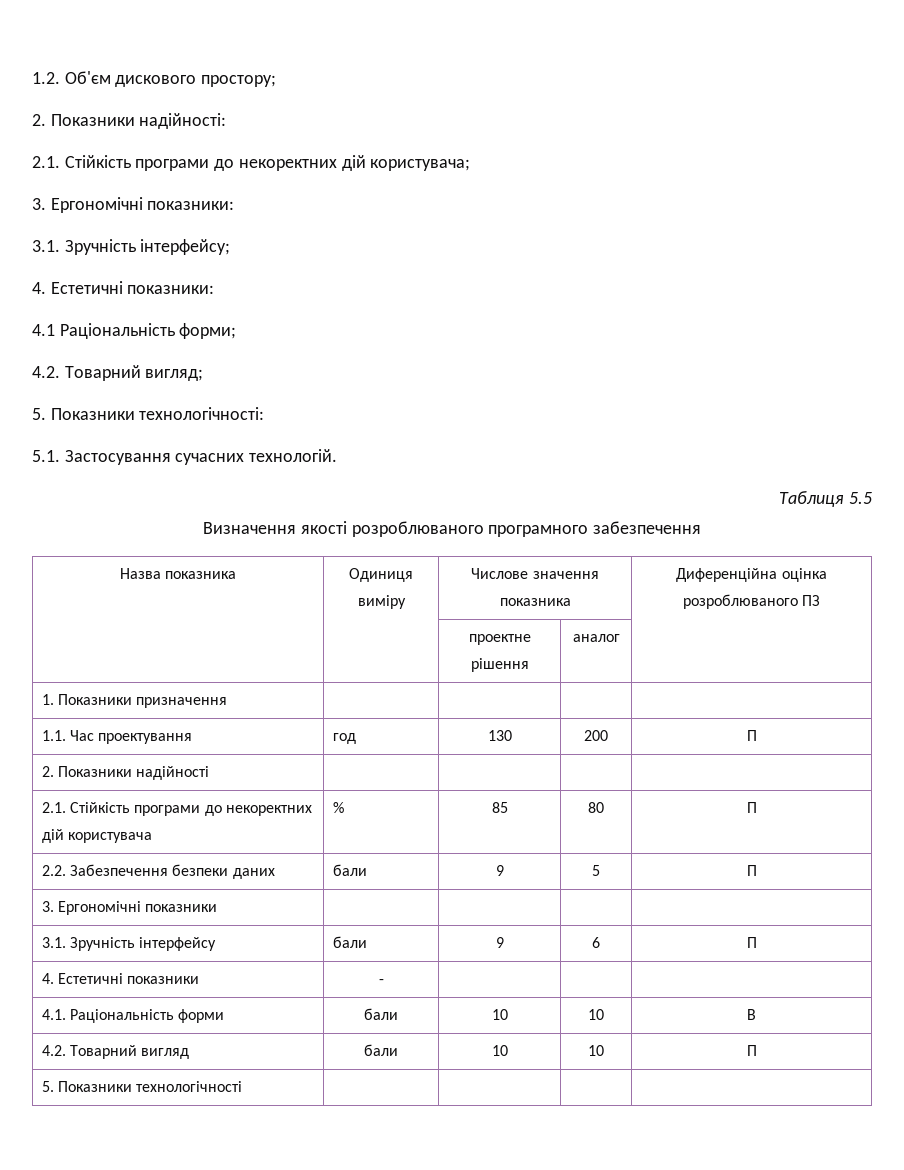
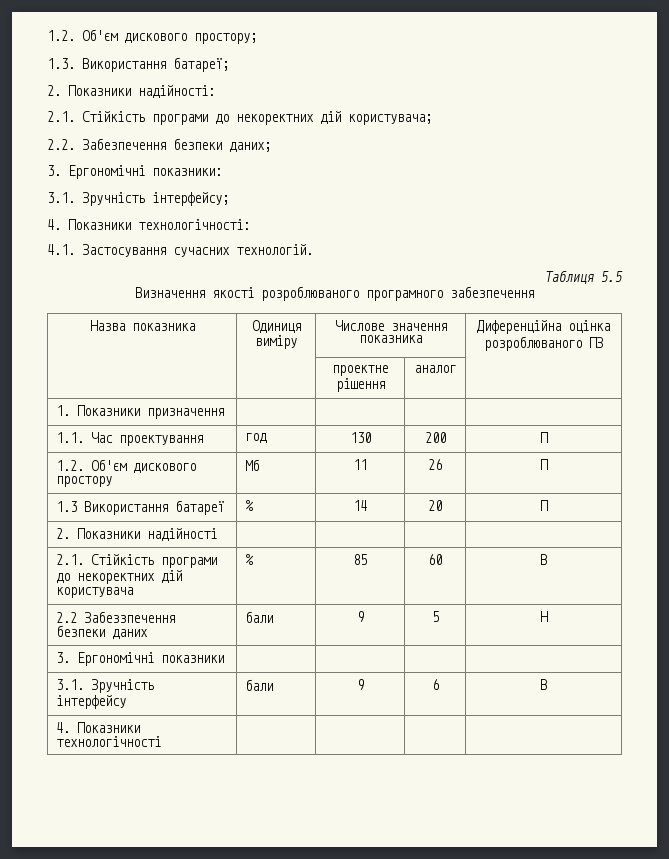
(277, 81) none -> [47,57,229,72] // 1.3. Використання батареї;
(471, 165) none -> [47,138,271,152] // 2.2. Забезпечення безпеки даних;
[50,281,215,294] [32,323,237,339] [32,365,204,381] [32,408,46,420] Естетичні показники: // 4.1 Раціональність форми; // 4.2. Товарний вигляд; // 5. -> (61, 224) none
[32,450,60,462] 5.1. -> [47,244,75,255] 4.1.
(757, 735) none -> [55,459,196,473] [55,476,112,487] [244,459,259,471] [353,459,367,470] [428,459,442,470] [540,459,548,470] [55,500,224,515] [244,500,254,511] [353,500,367,511] [428,500,442,511] [540,500,548,511] // 1.2. Об'єм дискового простору | Мб | 11 | 26 | П // 1.3 Використання батареї | % | 14 | 20 | П
[588,802,604,813] [746,802,757,813] [41,864,168,876] 80 | П // 2.2. Забезпечення -> [428,554,442,565] [540,554,547,565] [55,611,175,623] 60 | В // 2.2 Забеззпечення
[746,865,757,876] П -> [540,611,548,622] Н
[746,937,757,948] [41,973,200,984] [378,979,384,984] [41,1009,225,1023] [364,1008,398,1020] [491,1009,508,1020] [588,1009,604,1020] [747,1009,756,1020] [41,1045,190,1059] [364,1044,398,1056] [491,1045,508,1056] [588,1045,604,1056] [746,1045,757,1056] [41,1081,54,1092] П // 4. Естетичні показники | - | | | // 4.1. Раціональність форми | бали | 10 | 10 | В // 4.2. Товарний вигляд | бали | 10 | 10 | П // 5. -> [540,679,547,690] [55,722,70,733] В // 4.

